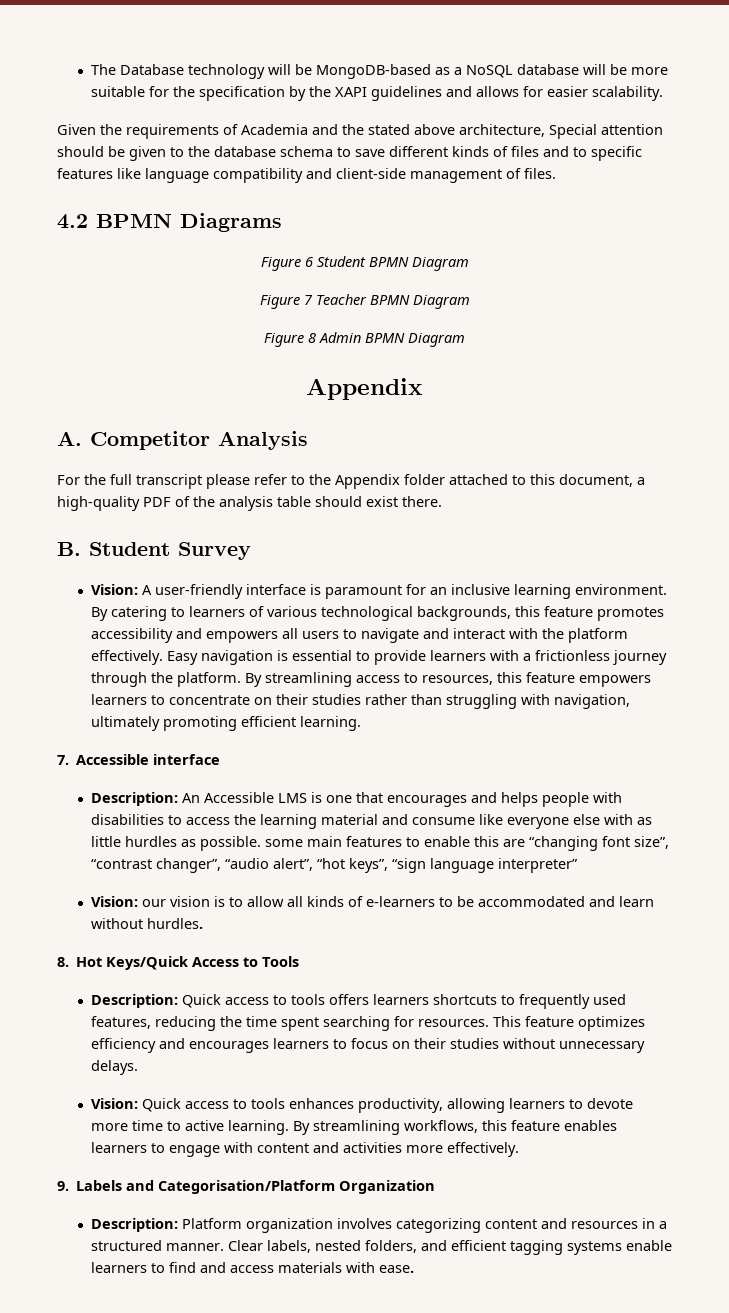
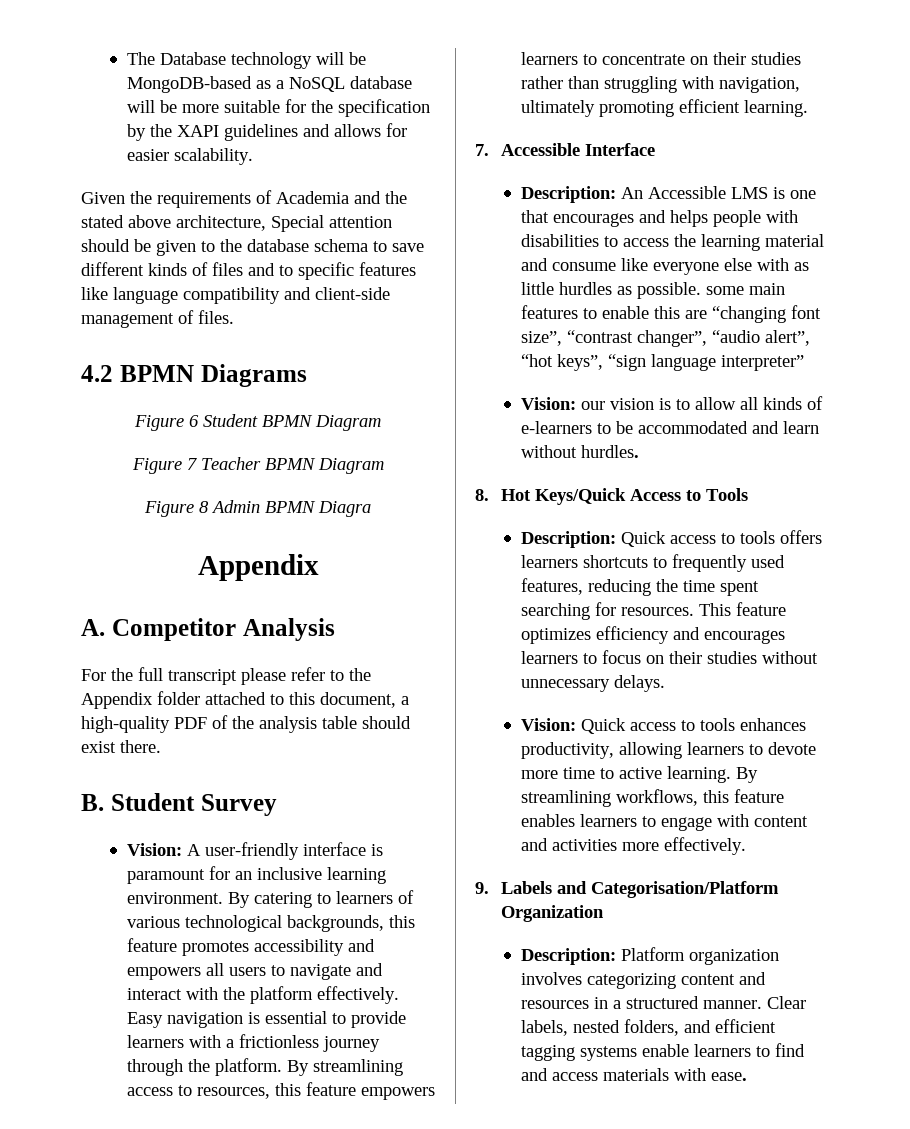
[408,333,465,347] Diagram -> [318,501,371,517] Diagra
[153,754,221,765] interface -> [584,143,655,156] Interface

